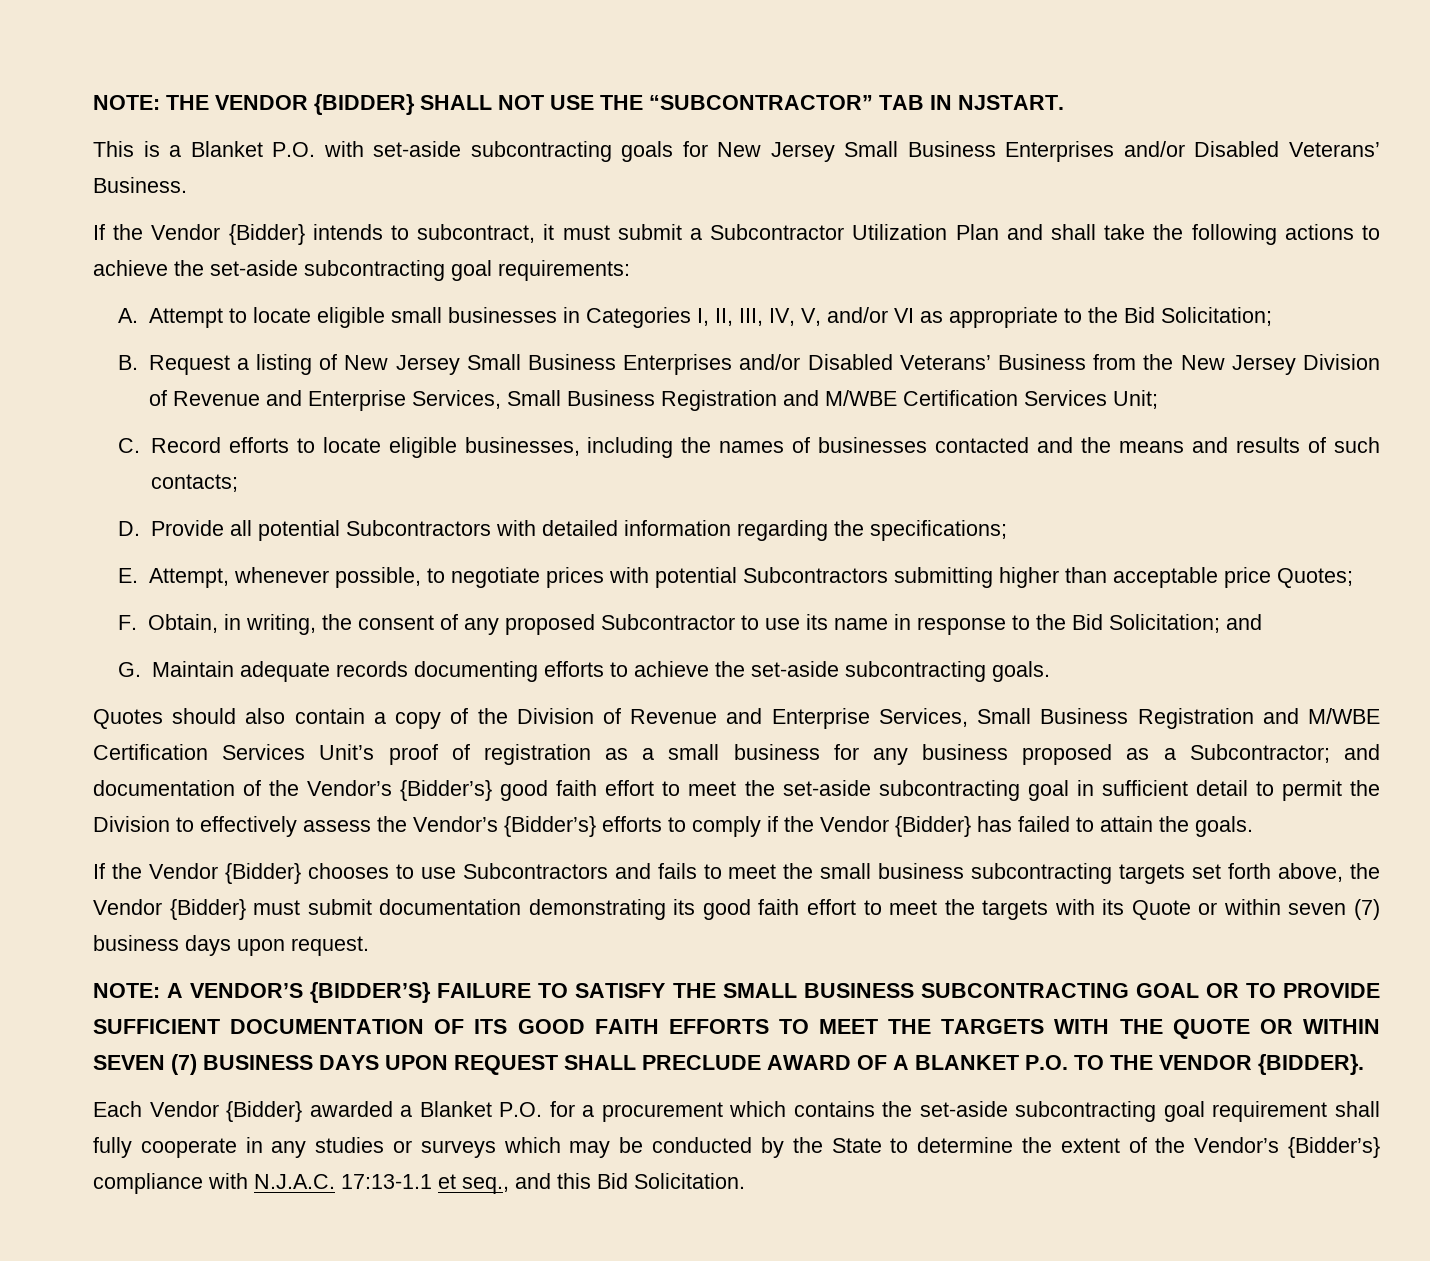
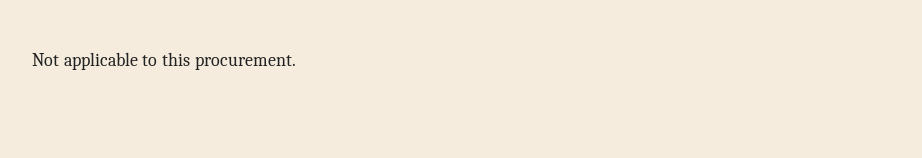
[93,94,1064,115] [93,141,1380,162] [93,177,187,193] [93,224,1381,245] [93,260,630,281] [117,307,1272,328] [117,354,1381,375] [148,390,1158,411] [117,437,1380,458] [150,474,238,492] [117,520,1007,541] [117,567,1353,588] [117,614,1262,635] [117,661,1050,682] [93,708,1380,729] [93,744,1380,765] [93,780,1380,801] [93,816,1253,837] [93,863,1381,884] [93,899,1380,920] [93,935,369,956] [93,982,1381,1003] [93,1019,1381,1039] [93,1054,1364,1075] [93,1101,1380,1122] [93,1137,1381,1158] [93,1173,745,1194] NOTE: THE VENDOR {BIDDER} SHALL NOT USE THE “SUBCONTRACTOR” TAB IN NJSTART. // This is a Blanket P.O. with set-aside subcontracting goals for New Jersey Small Business Enterprises and/or Disabled Veterans’ Business. // If the Vendor {Bidder} intends to subcontract, it must submit a Subcontractor Utilization Plan and shall take the following actions to achieve the set-aside subcontracting goal requirements: // A. Attempt to locate eligible small businesses in Categories I, II, III, IV, V, and/or VI as appropriate to the Bid Solicitation; // B. Request a listing of New Jersey Small Business Enterprises and/or Disabled Veterans’ Business from the New Jersey Division of Revenue and Enterprise Services, Small Business Registration and M/WBE Certification Services Unit; // C. Record efforts to locate eligible businesses, including the names of businesses contacted and the means and results of such contacts; // D. Provide all potential Subcontractors with detailed information regarding the specifications; // E. Attempt, whenever possible, to negotiate prices with potential Subcontractors submitting higher than acceptable price Quotes; // F. Obtain, in writing, the consent of any proposed Subcontractor to use its name in response to the Bid Solicitation; and // G. Maintain adequate records documenting efforts to achieve the set-aside subcontracting goals. // Quotes should also contain a copy of the Division of Revenue and Enterprise Services, Small Business Registration and M/WBE Certification Services Unit’s proof of registration as a small business for any business proposed as a Subcontractor; and documentation of the Vendor’s {Bidder’s} good faith effort to meet the set-aside subcontracting goal in sufficient detail to permit the Division to effectively assess the Vendor’s {Bidder’s} efforts to comply if the Vendor {Bidder} has failed to attain the goals. // If the Vendor {Bidder} chooses to use Subcontractors and fails to meet the small business subcontracting targets set forth above, the Vendor {Bidder} must submit documentation demonstrating its good faith effort to meet the targets with its Quote or within seven (7) business days upon request. // NOTE: A VENDOR’S {BIDDER’S} FAILURE TO SATISFY THE SMALL BUSINESS SUBCONTRACTING GOAL OR TO PROVIDE SUFFICIENT DOCUMENTATION OF ITS GOOD FAITH EFFORTS TO MEET THE TARGETS WITH THE QUOTE OR WITHIN SEVEN (7) BUSINESS DAYS UPON REQUEST SHALL PRECLUDE AWARD OF A BLANKET P.O. TO THE VENDOR {BIDDER}. // Each Vendor {Bidder} awarded a Blanket P.O. for a procurement which contains the set-aside subcontracting goal requirement shall fully cooperate in any studies or surveys which may be conducted by the State to determine the extent of the Vendor’s {Bidder’s} compliance with N.J.A.C. 17:13-1.1 et seq., and this Bid Solicitation. -> [32,52,296,70] Not applicable to this procurement.

